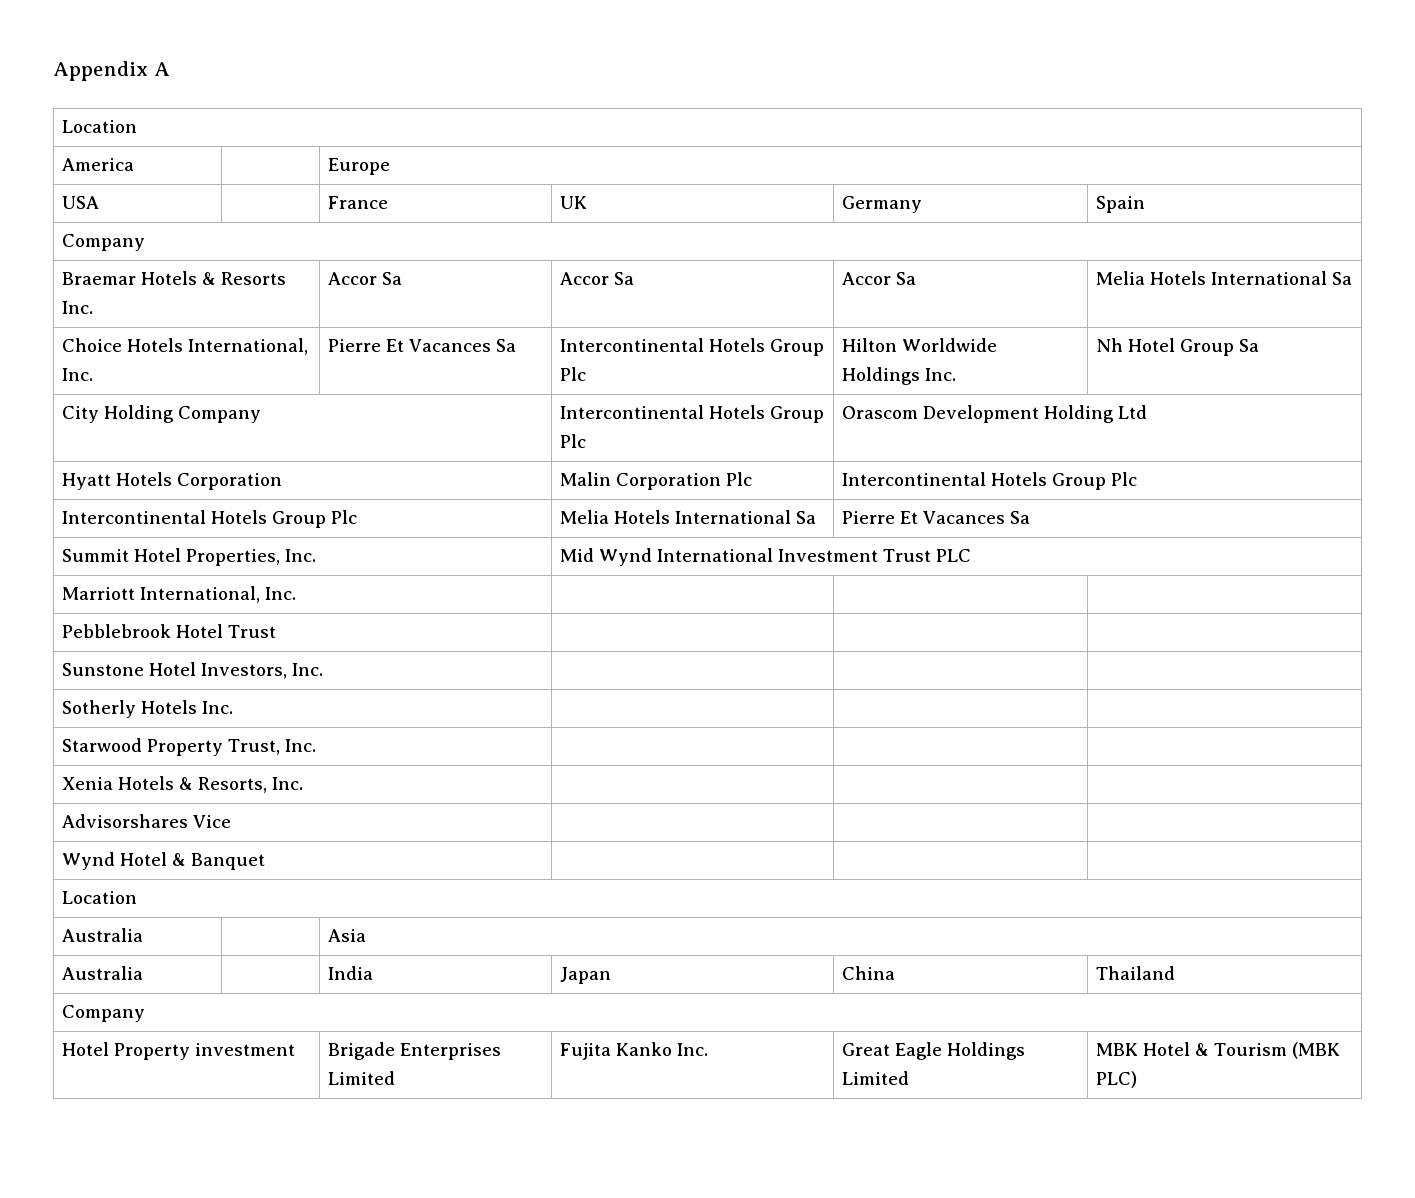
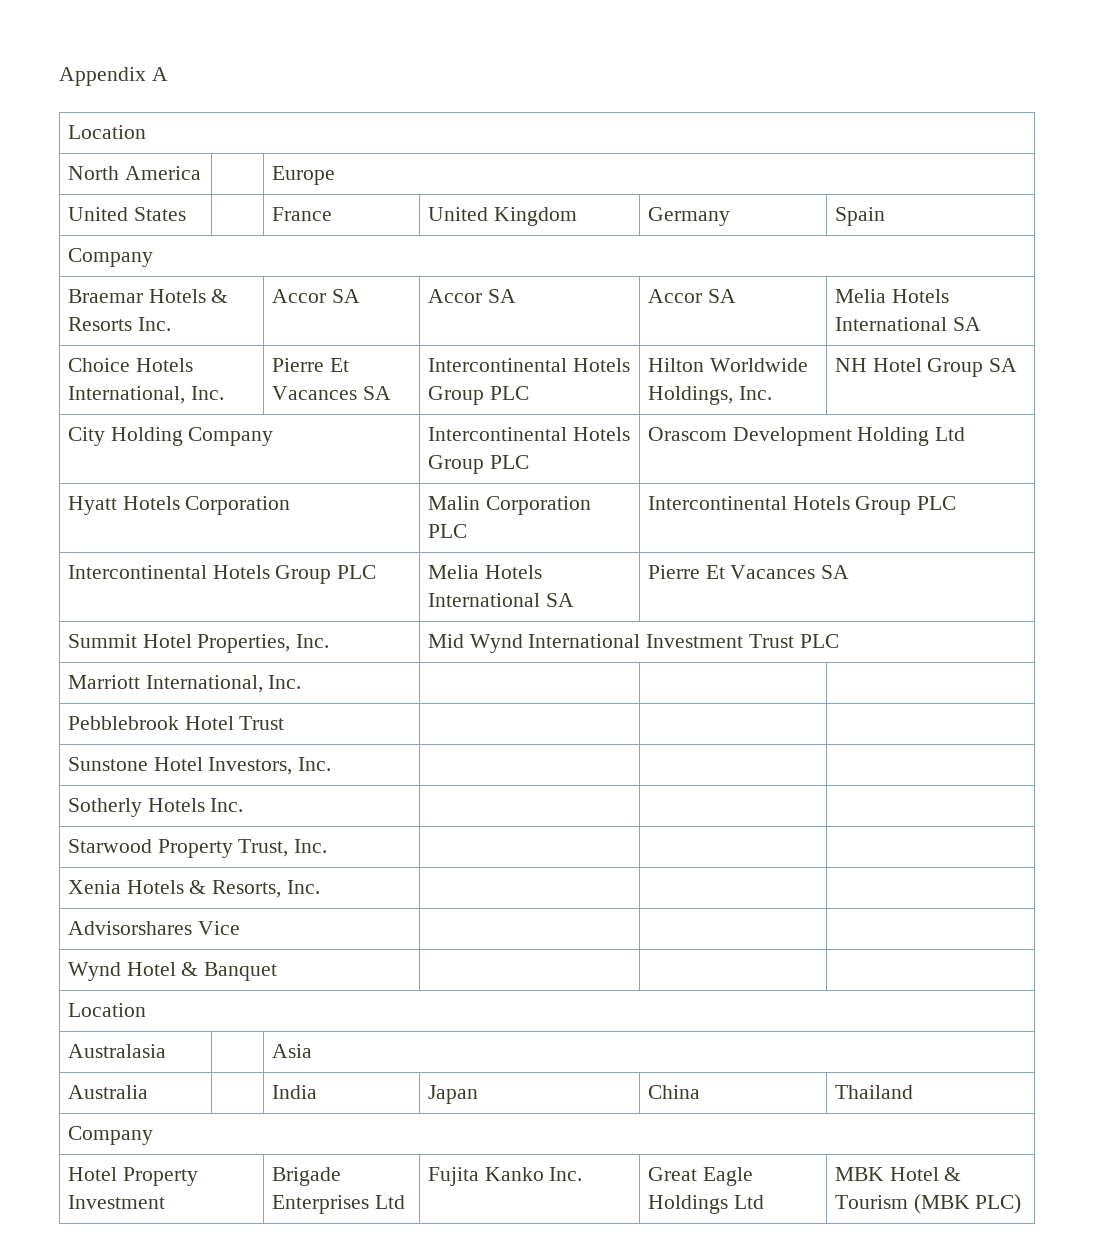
(138, 126) none -> [67,166,119,180] North
[62,196,100,209] USA -> [67,207,186,221] United States
[560,196,588,209] UK -> [427,207,577,226] United Kingdom
[382,272,403,285] [560,272,635,285] [842,272,917,285] [1096,271,1353,285] Sa | Accor Sa | Accor Sa | Melia Hotels International Sa -> [331,289,360,303] [427,289,516,303] [647,289,736,303] [834,289,949,303] [834,317,981,331] SA | Accor SA | Accor SA | Melia Hotels International SA
[496,339,517,352] [560,338,825,356] [560,367,587,381] Sa | Intercontinental Hotels Group Plc -> [362,386,391,400] [427,358,630,372] [427,386,529,405] SA | Intercontinental Hotels Group PLC
[842,367,957,385] [1096,338,1124,352] Holdings Inc. | Nh -> [647,386,772,405] [834,358,867,372] Holdings, Inc. | NH
[1239,339,1260,352] Sa -> [989,358,1018,372] SA
[560,434,587,448] Plc -> [489,455,529,469] PLC
[726,472,753,486] [842,472,1138,490] [62,510,358,528] [560,510,817,524] [842,511,1031,524] Plc | Intercontinental Hotels Group Plc // Intercontinental Hotels Group Plc | Melia Hotels International Sa | Pierre Et Vacances Sa -> [427,524,467,538] [647,496,957,515] [67,565,377,584] [427,565,542,579] [427,593,574,607] [647,565,850,579] PLC | Intercontinental Hotels Group PLC // Intercontinental Hotels Group PLC | Melia Hotels International SA | Pierre Et Vacances SA
[62,928,144,942] Australia -> [67,1044,166,1058] Australasia
[195,1043,296,1056] investment -> [67,1195,165,1209] Investment
[328,1071,396,1085] Limited -> [374,1195,405,1209] Ltd
[842,1071,910,1085] Limited -> [733,1195,764,1209] Ltd

